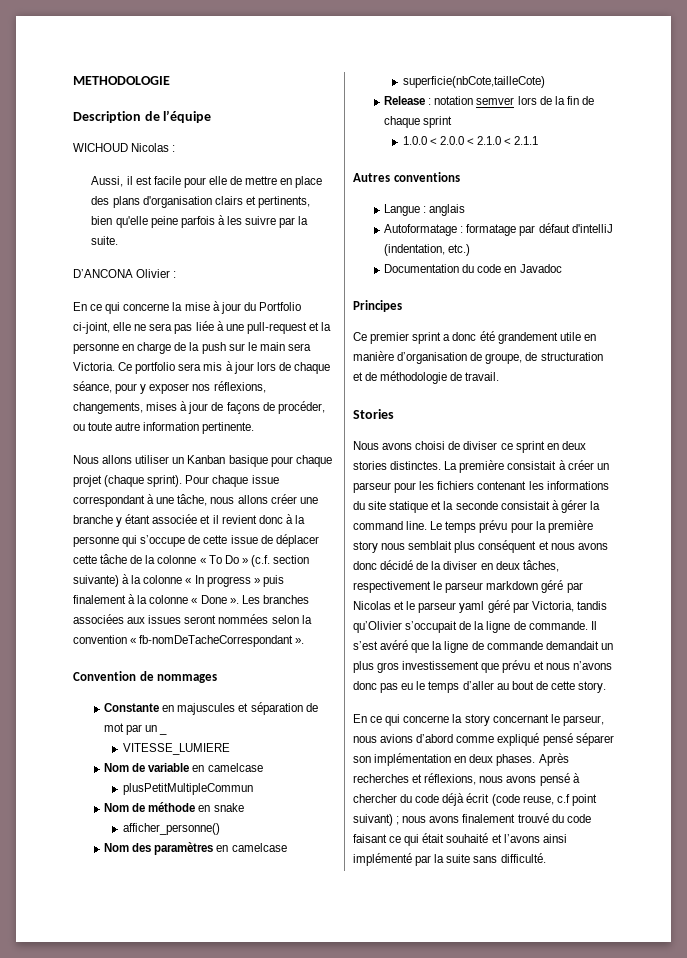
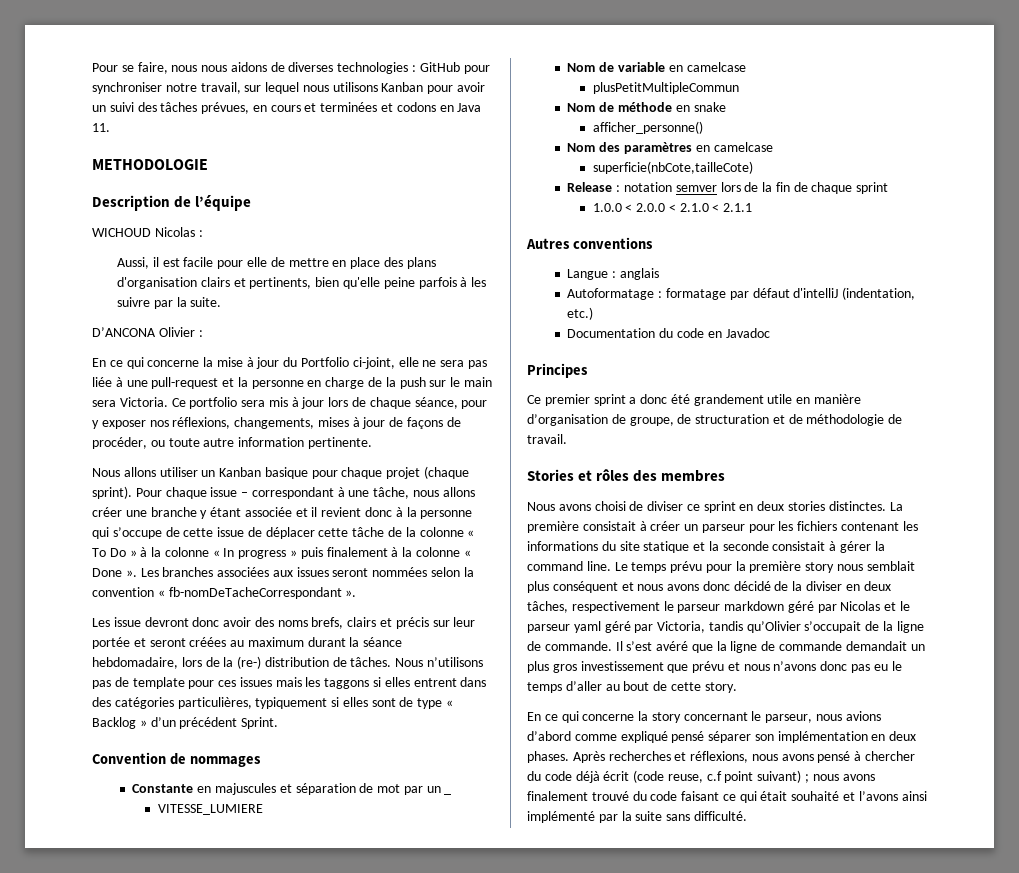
(73, 80) none -> [92,62,490,74] [92,82,486,94] [92,102,482,114] [92,123,110,132] Pour se faire, nous nous aidons de diverses technologies : GitHub pour synchroniser notre travail, sur lequel nous utilisons Kanban pour avoir un suivi des tâches prévues, en cours et terminées et codons en Java 11. //
(279, 479) none -> [241,492,249,497] –
[250,555,310,567] [73,575,119,587] (c.f. section suivante) -> (137, 553) none
(305, 641) none -> [92,617,476,629] [92,637,403,649] [92,656,484,669] [92,677,487,689] [92,697,454,709] [92,717,279,729] // Les issue devront donc avoir des noms brefs, clairs et précis sur leur portée et seront créées au maximum durant la séance hebdomadaire, lors de la (re-) distribution de tâches. Nous n’utilisons pas de template pour ces issues mais les taggons si elles entrent dans des catégories particulières, typiquement si elles sont de type « Backlog » d’un précédent Sprint.
(394, 414) none -> [578,469,726,482] et rôles des membres

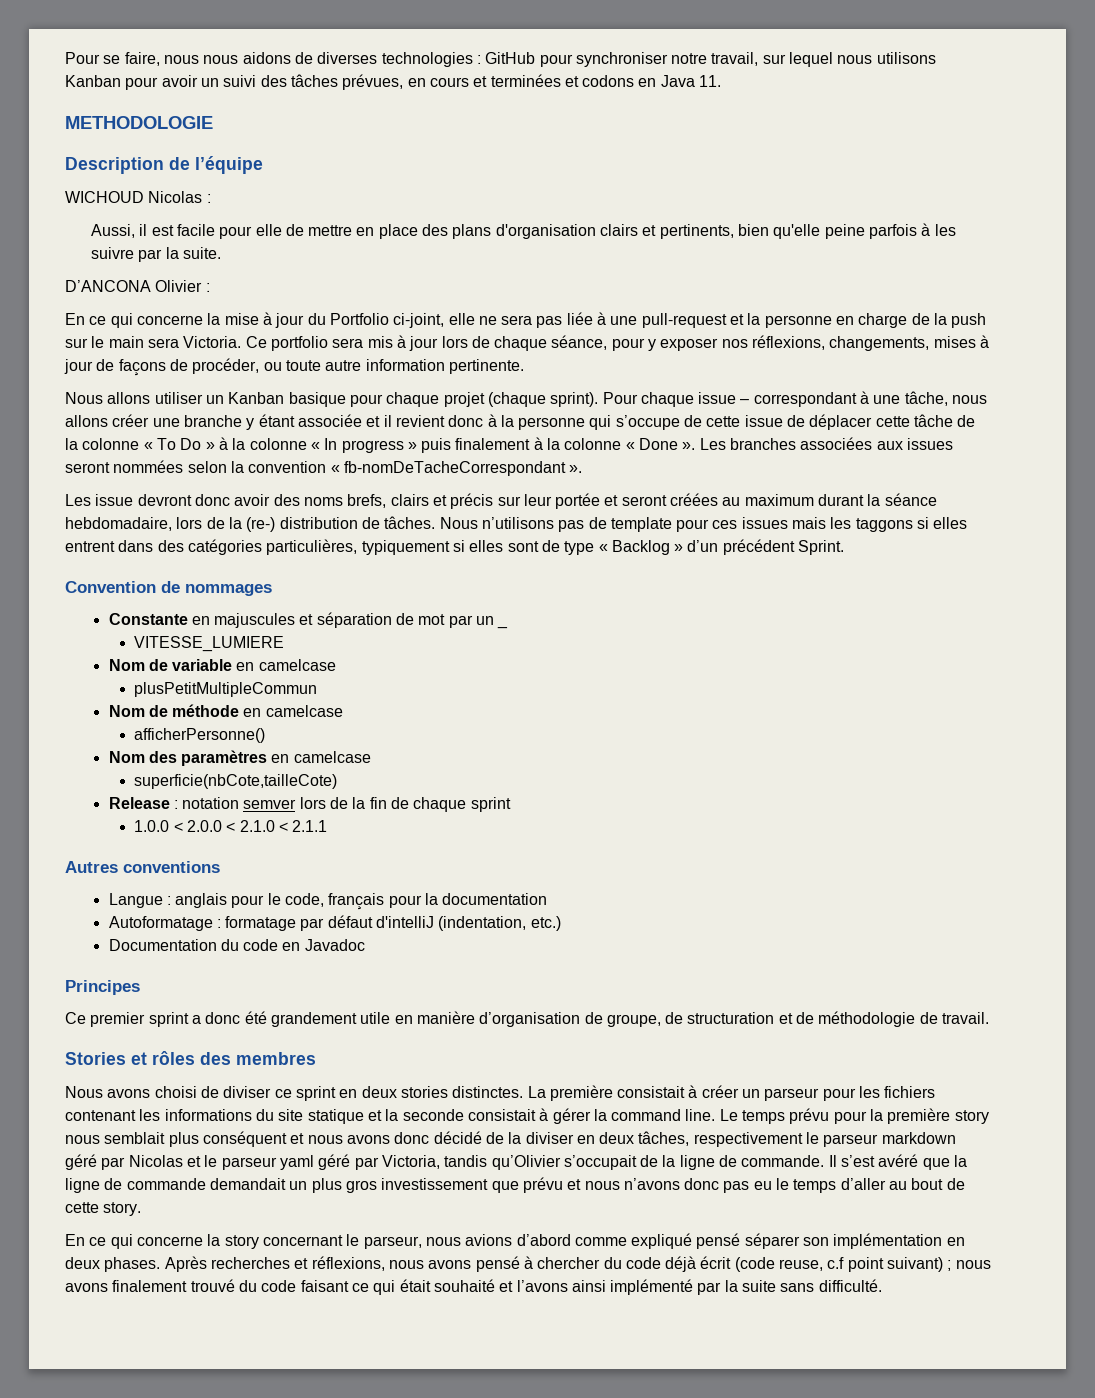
[693,102,726,112] [592,121,703,134] snake // afficher_personne() -> [265,705,343,717] [134,728,266,743] camelcase // afficherPersonne()
(660, 274) none -> [231,893,548,910] pour le code, français pour la documentation

